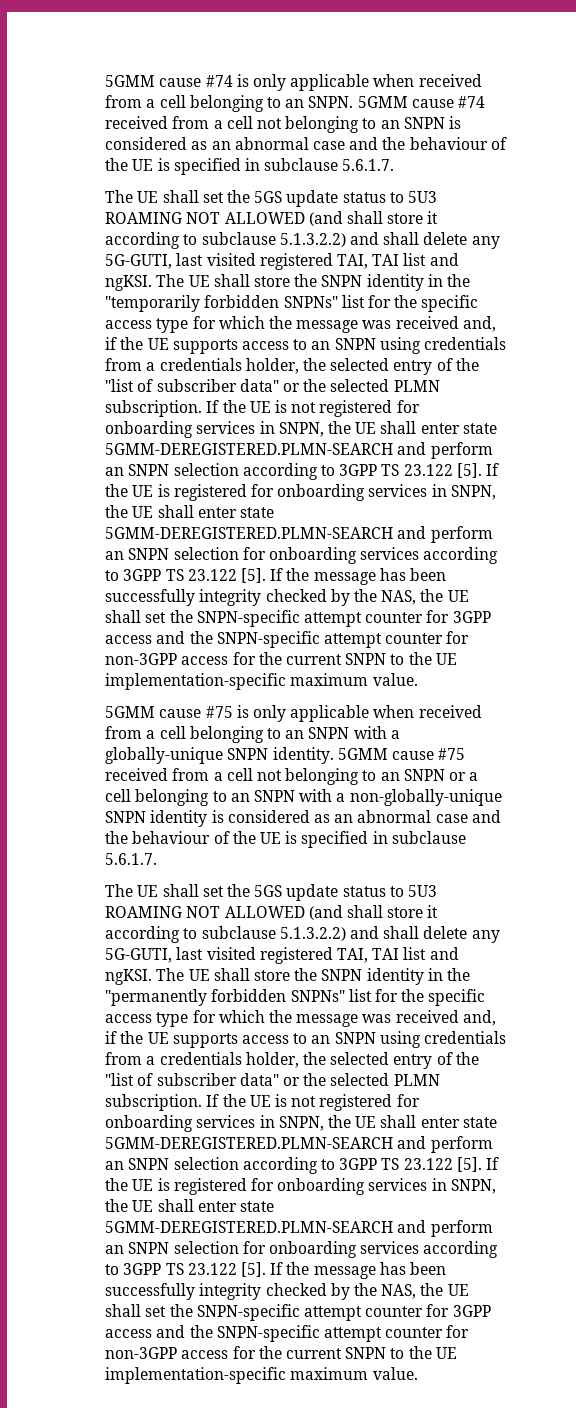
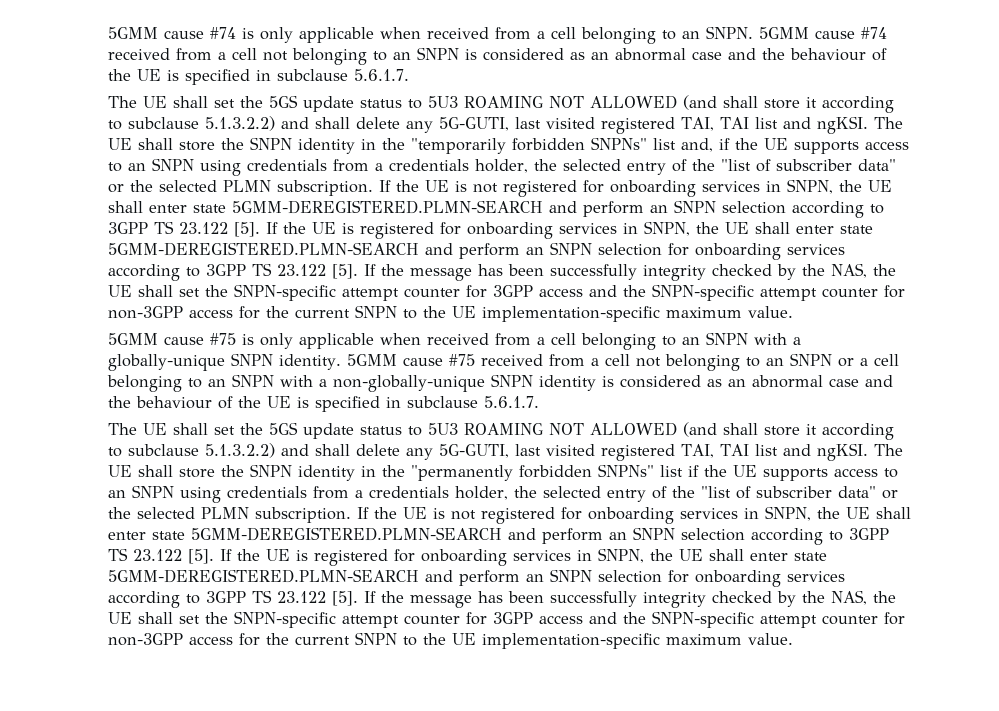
[368,295,479,312] [105,316,459,333] for the specific access type for which the message was received -> (676, 144) none
[375,989,486,1006] [105,1010,496,1027] for the specific access type for which the message was received and, -> (683, 471) none

